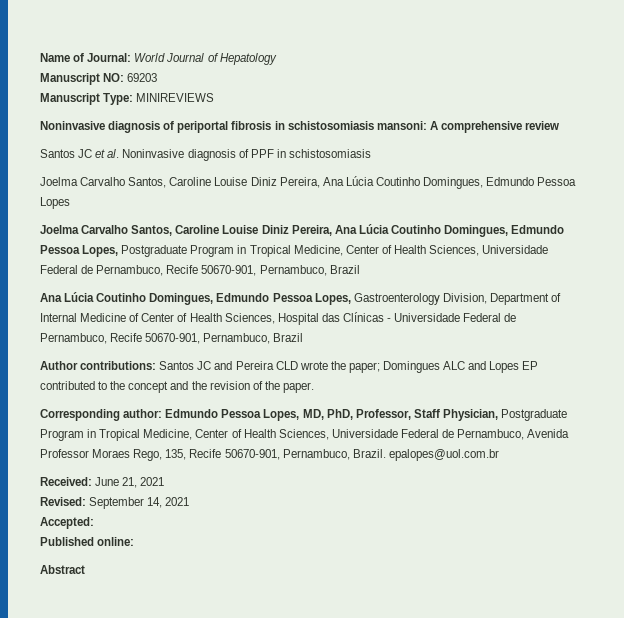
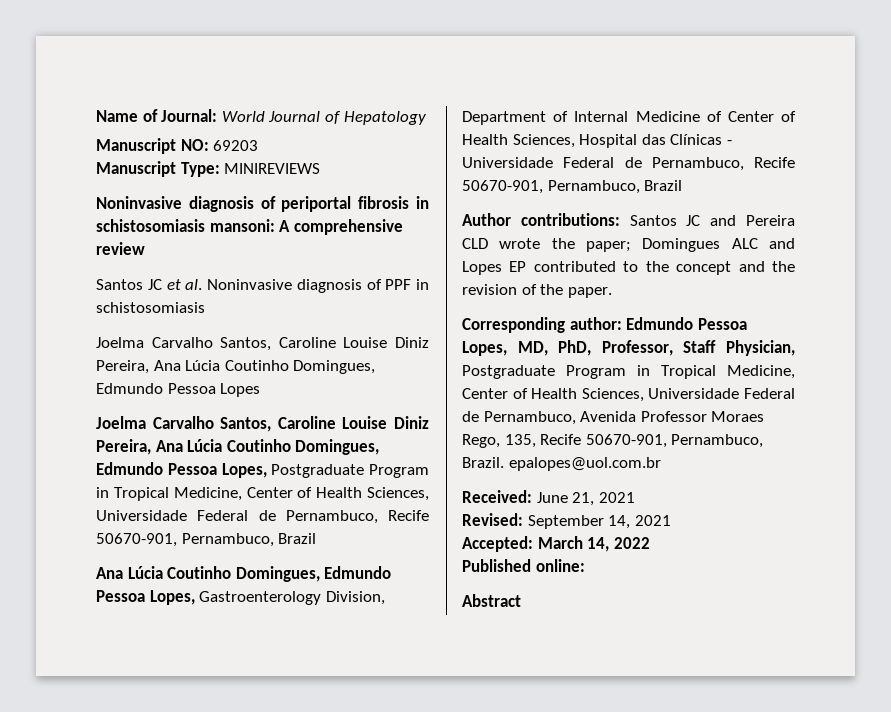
(94, 523) none -> [537,536,650,552] March 14, 2022

